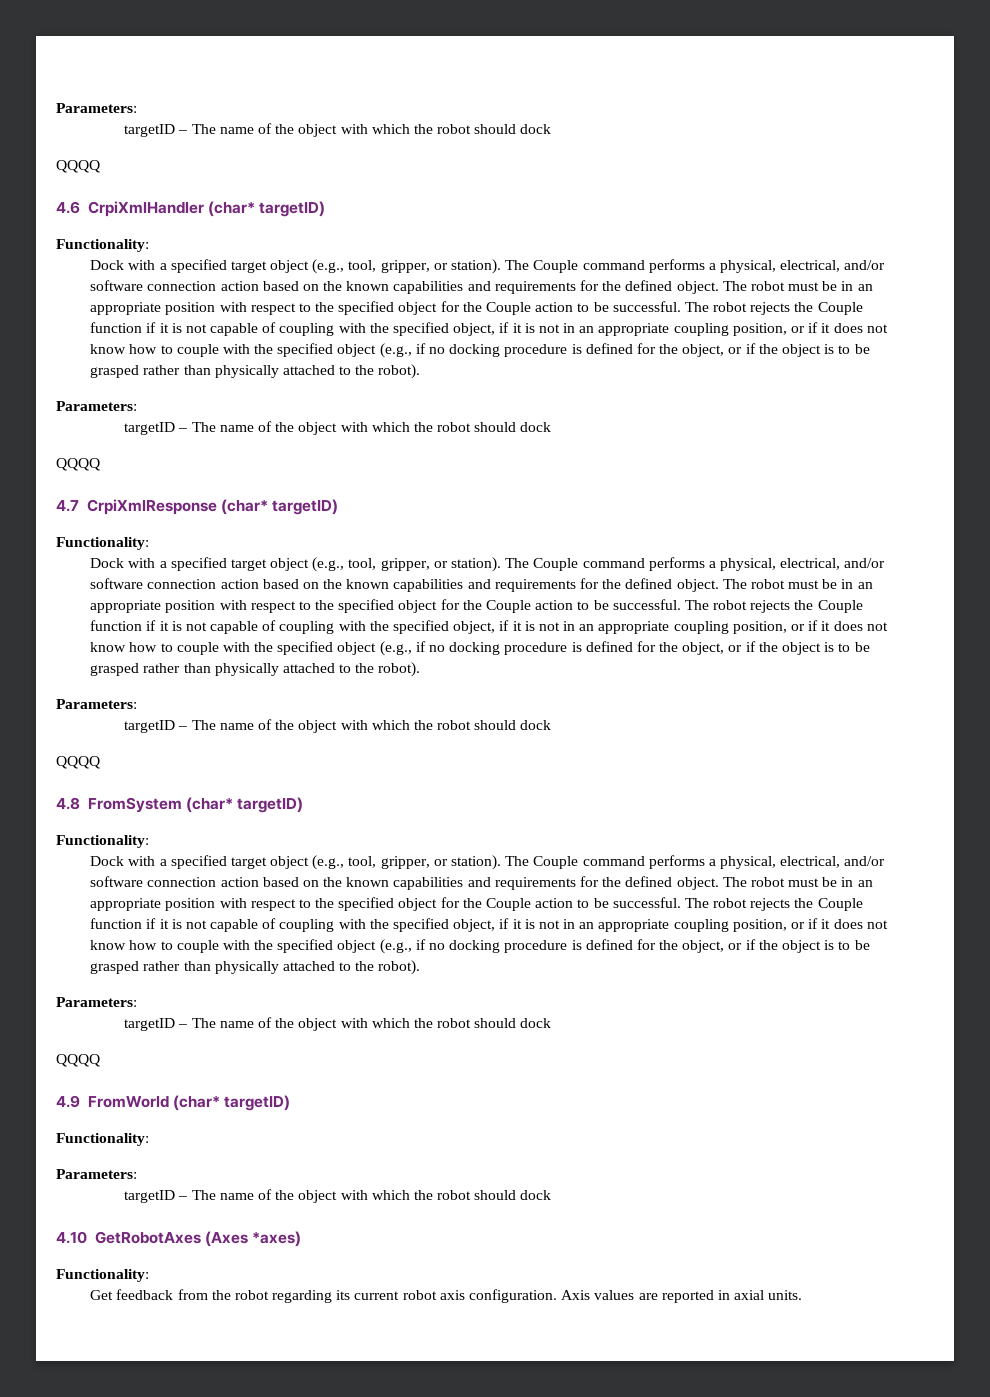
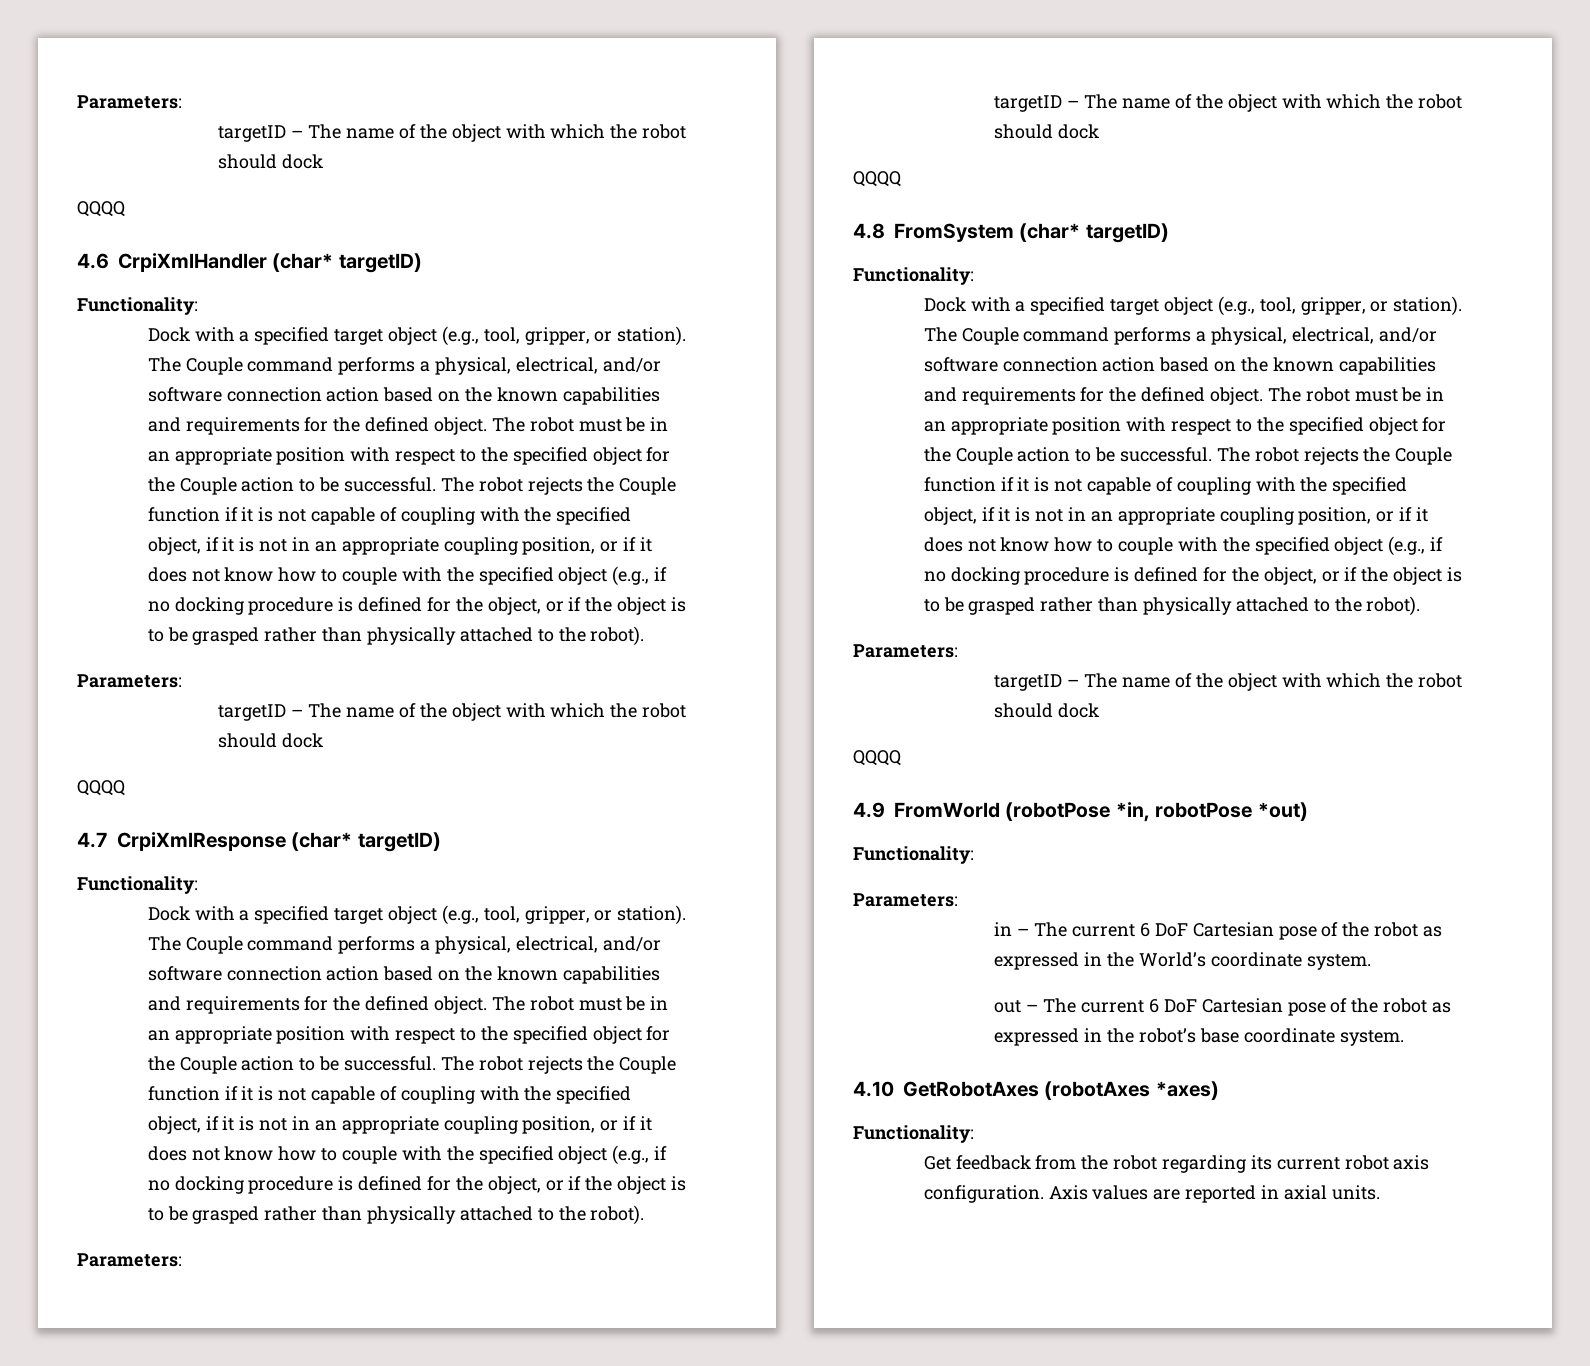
[172,1095,291,1111] (char* targetID) -> [1005,802,1308,822] (robotPose *in, robotPose *out)
[124,1189,552,1203] targetID – The name of the object with which the robot should dock -> [994,922,1442,940] [994,952,1371,970] [994,998,1451,1016] [994,1028,1404,1046] in – The current 6 DoF Cartesian pose of the robot as expressed in the World’s coordinate system. // out – The current 6 DoF Cartesian pose of the robot as expressed in the robot’s base coordinate system.
[204,1231,248,1247] (Axes -> [1044,1081,1151,1100] (robotAxes

